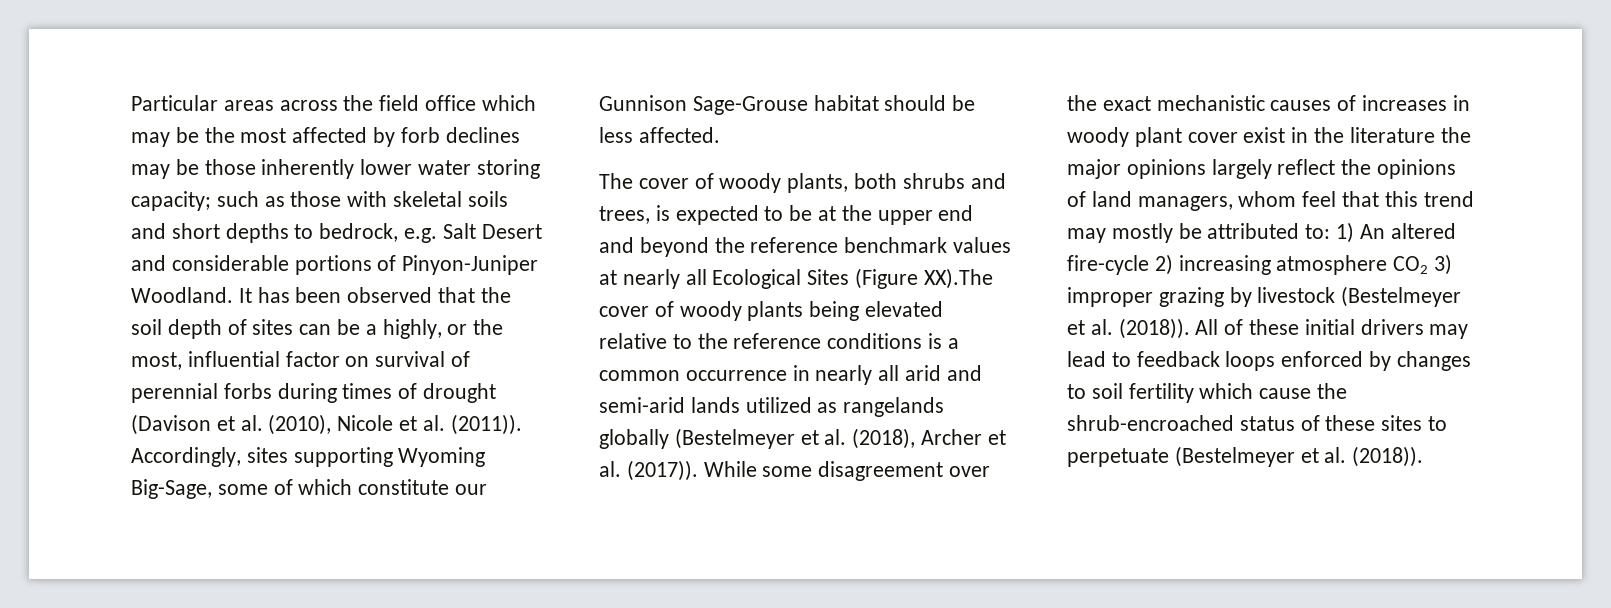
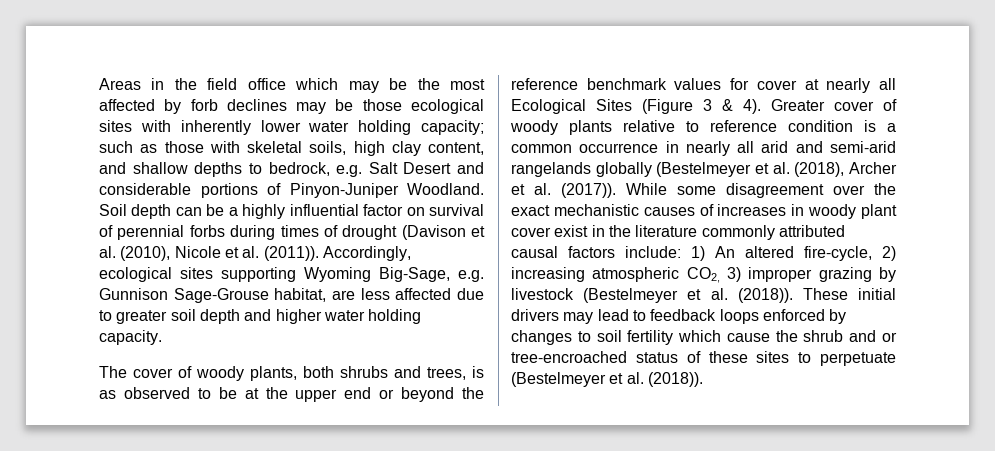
[131,95,338,111] Particular areas across -> [99,78,165,90] Areas in
(256, 167) none -> [410,99,484,114] [99,120,171,132] ecological sites with
[476,159,540,179] storing -> [358,120,412,135] holding
[467,191,508,207] [131,223,220,239] soils and short -> [309,141,484,156] [99,162,188,174] soils, high clay content, and shallow
[238,287,511,303] [131,319,504,339] [131,352,182,370] It has been observed that the soil depth of sites can be a highly, or the most, -> [99,204,286,219] Soil depth can be a highly
(241, 457) none -> [99,267,172,282] ecological
[217,479,488,495] [599,95,976,115] [599,127,720,143] some of which constitute our Gunnison Sage-Grouse habitat should be less affected. -> [458,270,484,282] [99,288,484,303] [99,309,422,324] [99,330,162,345] e.g. Gunnison Sage-Grouse habitat, are less affected due to greater soil depth and higher water holding capacity.
[675,205,759,225] expected -> [99,387,190,399] as observed
[599,237,634,253] and -> [379,389,395,399] or
(1012, 245) none -> [730,78,797,90] for cover
[923,268,993,289] [599,301,944,321] [599,333,923,349] XX).The cover of woody plants being elevated relative to the reference conditions -> [703,99,897,114] [510,120,853,135] 3 & 4). Greater cover of woody plants relative to reference condition
[690,397,838,413] lands utilized as -> (896, 147) none
[1440,127,1471,143] [1067,159,1457,179] [1067,191,1474,211] [1067,223,1331,243] the major opinions largely reflect the opinions of land managers, whom feel that this trend may mostly be attributed to: -> [701,225,845,240] [511,246,681,258] commonly attributed causal factors include:
[1067,255,1149,275] fire-cycle -> [804,246,872,261] fire-cycle,
[1276,255,1429,275] atmosphere CO2 -> [592,267,720,283] atmospheric CO2,
[1195,319,1300,335] All of these -> [802,288,848,300] These
[1067,415,1234,431] shrub-encroached -> [803,330,897,342] [511,351,627,363] shrub and or tree-encroached

